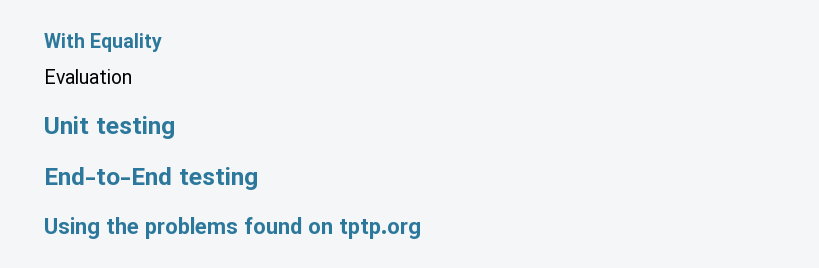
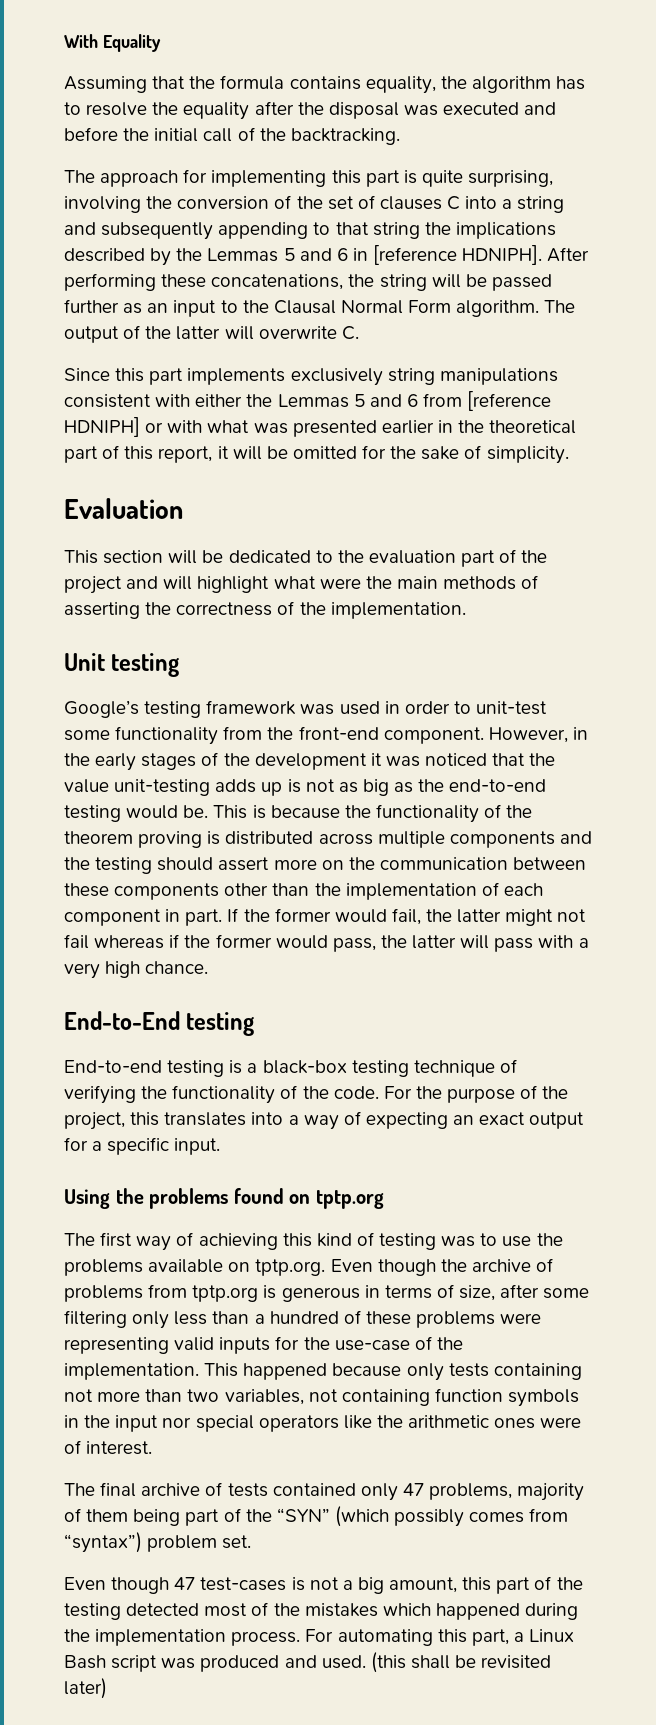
[44,69,132,84] [44,116,175,139] [44,167,258,190] Evaluation // Unit testing // End-to-End testing -> [64,75,586,94] [64,101,557,120] [64,127,400,145] [64,169,554,187] [64,195,565,213] [64,222,556,240] [64,245,590,266] [64,273,552,291] [64,299,576,317] [64,325,359,343] [64,368,558,386] [64,391,552,411] [64,417,577,437] [64,445,569,464] [64,498,183,519] [64,549,548,567] [64,575,539,594] [64,601,466,619] [64,653,180,677] [64,700,548,718] [64,726,588,745] [64,752,556,771] [64,779,547,796] [64,804,533,823] [64,831,592,848] [64,857,587,874] [64,882,543,900] [64,908,587,926] [64,934,589,952] [64,961,209,979] [64,1011,255,1036] [64,1059,517,1077] [64,1085,569,1104] [64,1111,585,1130] [64,1137,221,1155] Assuming that the formula contains equality, the algorithm has to resolve the equality after the disposal was executed and before the initial call of the backtracking. // The approach for implementing this part is quite surprising, involving the conversion of the set of clauses C into a string and subsequently appending to that string the implications described by the Lemmas 5 and 6 in [reference HDNIPH]. After performing these concatenations, the string will be passed further as an input to the Clausal Normal Form algorithm. The output of the latter will overwrite C. // Since this part implements exclusively string manipulations consistent with either the Lemmas 5 and 6 from [reference HDNIPH] or with what was presented earlier in the theoretical part of this report, it will be omitted for the sake of simplicity. // Evaluation // This section will be dedicated to the evaluation part of the project and will highlight what were the main methods of asserting the correctness of the implementation. // Unit testing // Google’s testing framework was used in order to unit-test some functionality from the front-end component. However, in the early stages of the development it was noticed that the value unit-testing adds up is not as big as the end-to-end testing would be. This is because the functionality of the theorem proving is distributed across multiple components and the testing should assert more on the communication between these components other than the implementation of each component in part. If the former would fail, the latter might not fail whereas if the former would pass, the latter will pass with a very high chance. // End-to-End testing // End-to-end testing is a black-box testing technique of verifying the functionality of the code. For the purpose of the project, this translates into a way of expecting an exact output for a specific input.
(421, 229) none -> [64,1232,563,1251] [64,1258,554,1276] [64,1284,590,1302] [64,1310,542,1329] [64,1336,463,1354] [64,1363,582,1381] [64,1388,580,1407] [64,1415,582,1432] [64,1440,153,1455] [64,1482,585,1501] [64,1506,569,1527] [64,1532,252,1553] [64,1576,583,1594] [64,1602,579,1620] [64,1629,575,1646] [64,1652,552,1673] [64,1678,107,1699] // The first way of achieving this kind of testing was to use the problems available on tptp.org. Even though the archive of problems from tptp.org is generous in terms of size, after some filtering only less than a hundred of these problems were representing valid inputs for the use-case of the implementation. This happened because only tests containing not more than two variables, not containing function symbols in the input nor special operators like the arithmetic ones were of interest. // The final archive of tests contained only 47 problems, majority of them being part of the “SYN” (which possibly comes from “syntax”) problem set. // Even though 47 test-cases is not a big amount, this part of the testing detected most of the mistakes which happened during the implementation process. For automating this part, a Linux Bash script was produced and used. (this shall be revisited later)

